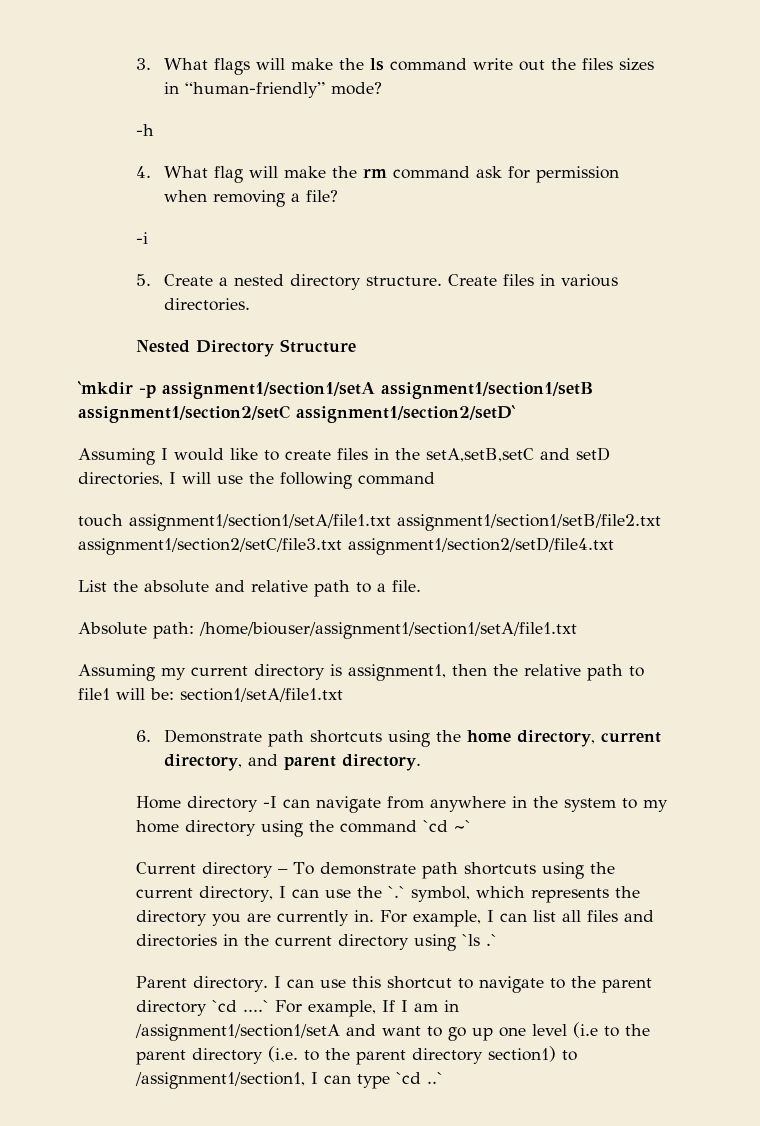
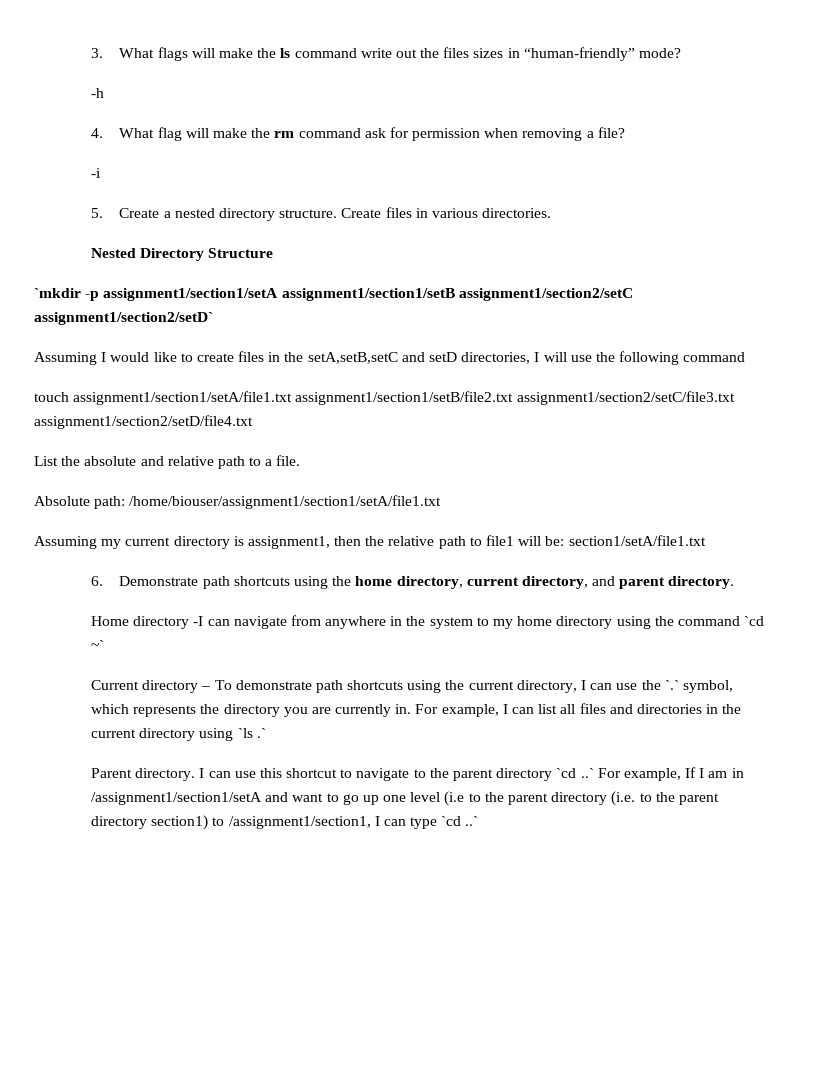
[242,1000,269,1012] ....` -> [580,768,594,778] ..`

